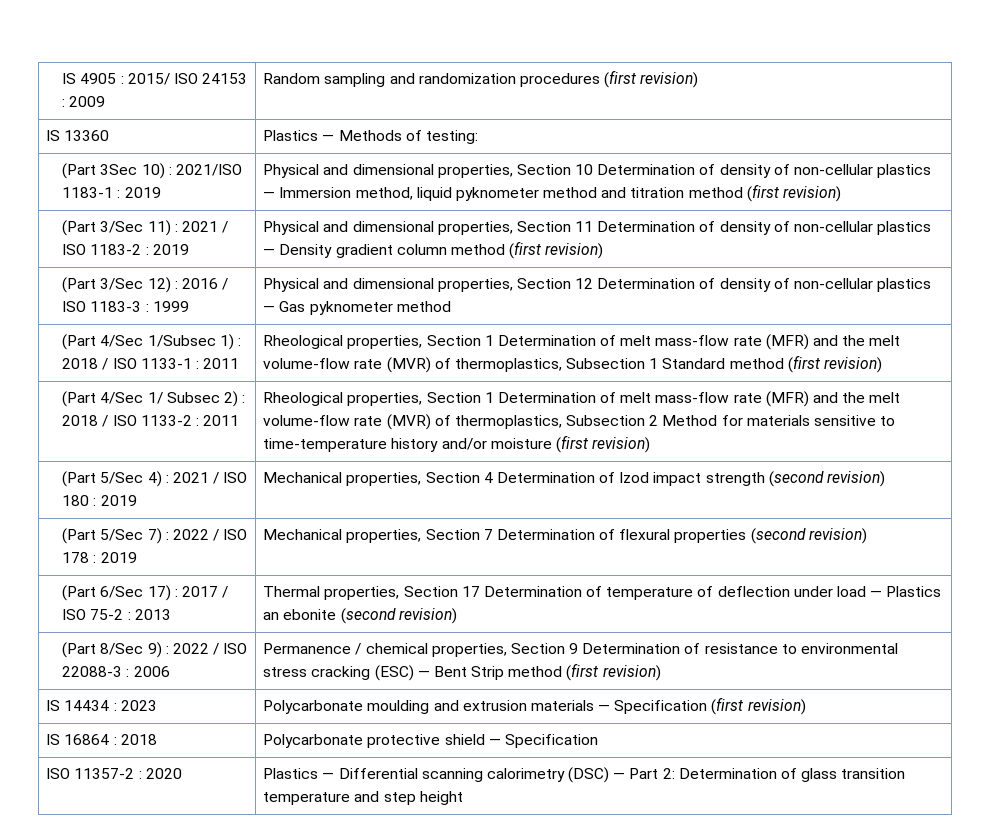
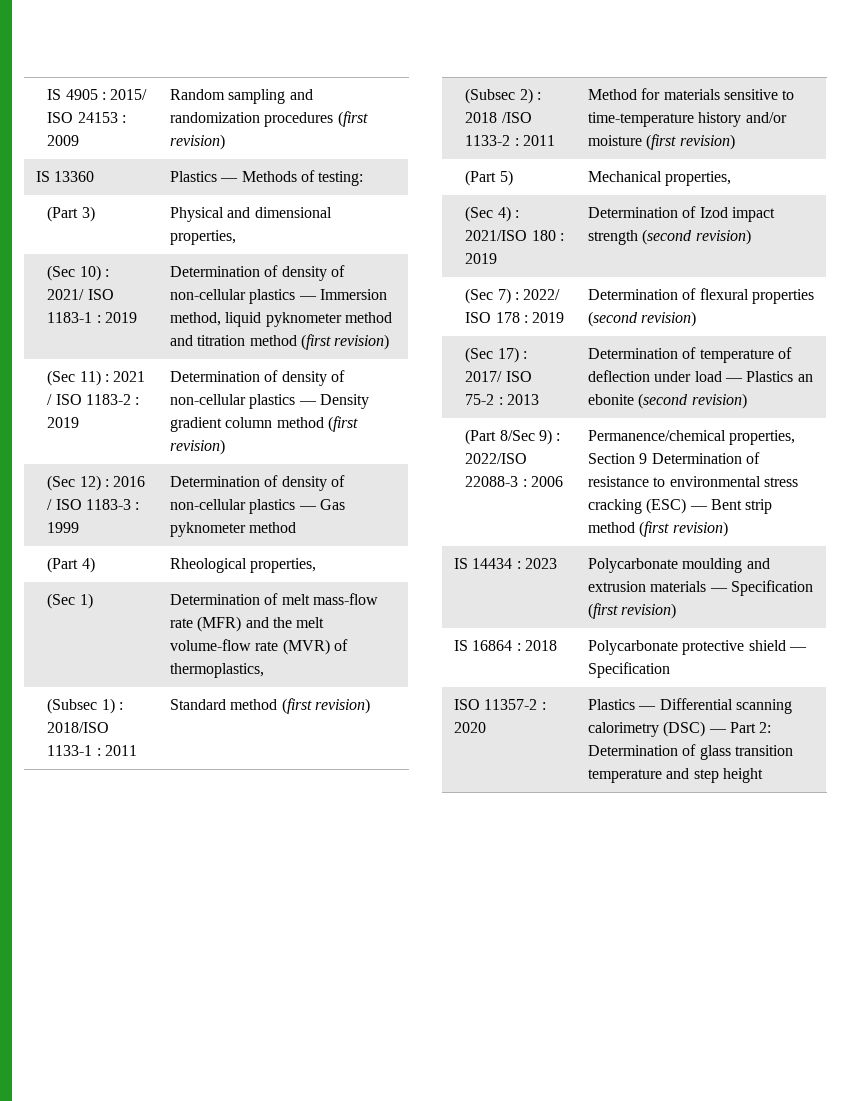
[100,163,242,179] [62,187,161,198] [263,164,594,178] 3Sec 10) : 2021/ISO 1183-1 : 2019 | Physical and dimensional properties, Section 10 -> [81,206,95,222] [170,207,332,222] [170,230,237,245] [47,265,110,281] [47,289,114,300] [47,312,138,323] 3) | Physical and dimensional properties, // (Sec 10) : 2021/ ISO 1183-1 : 2019 |
[62,220,144,236] (Part 3/Sec -> [47,370,76,386] (Sec
[263,221,594,235] Physical and dimensional properties, Section 11 -> (80, 422) none
[62,277,144,293] (Part 3/Sec -> [47,475,76,491] (Sec
[263,278,594,292] Physical and dimensional properties, Section 12 -> (80, 527) none
[100,334,241,350] [62,358,240,370] [263,335,494,349] 4/Sec 1/Subsec 1) : 2018 / ISO 1133-1 : 2011 | Rheological properties, Section 1 -> [81,557,95,573] [170,558,317,573] [47,593,93,609] 4) | Rheological properties, // (Sec 1) |
[566,358,659,369] Subsection 1 -> [47,698,124,714] [47,722,110,733] [47,745,138,756] // (Subsec 1) : 2018/ISO 1133-1 : 2011 |
[62,391,220,407] (Part 4/Sec 1/ Subsec -> [465,88,516,104] (Subsec
[102,415,137,427] / ISO -> [501,112,532,123] /ISO
[263,391,901,407] [263,414,659,430] Rheological properties, Section 1 Determination of melt mass-flow rate (MFR) and the melt volume-flow rate (MVR) of thermoplastics, Subsection 2 -> (556, 140) none
[100,471,248,487] 5/Sec 4) : 2021 / ISO -> [499,170,513,186] [588,171,732,186] [465,206,520,222] [465,230,528,241] 5) | Mechanical properties, // (Sec 4) : 2021/ISO
[263,472,493,486] Mechanical properties, Section 4 -> (498, 258) none
[62,528,220,544] (Part 5/Sec 7) : 2022 / -> [465,288,561,304] (Sec 7) : 2022/
[263,529,493,543] Mechanical properties, Section 7 -> (565, 317) none
[62,585,229,601] (Part 6/Sec 17) : 2017 / -> [465,347,528,363] [465,371,503,382] (Sec 17) : 2017/
[263,586,480,600] Thermal properties, Section 17 -> (540, 399) none
[172,643,248,655] 2022 / ISO -> [465,453,528,464] 2022/ISO
[263,643,428,655] Permanence / chemical -> [588,430,727,441] Permanence/chemical
[471,666,505,680] Strip -> [745,499,773,514] strip

